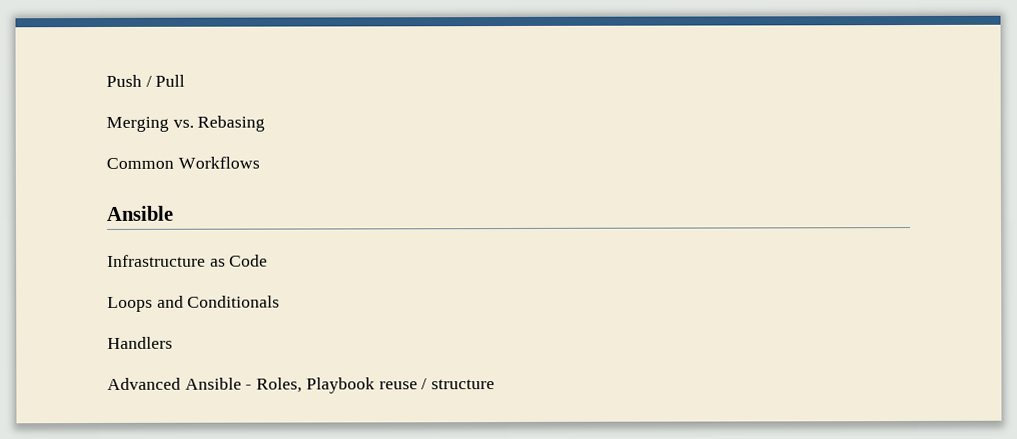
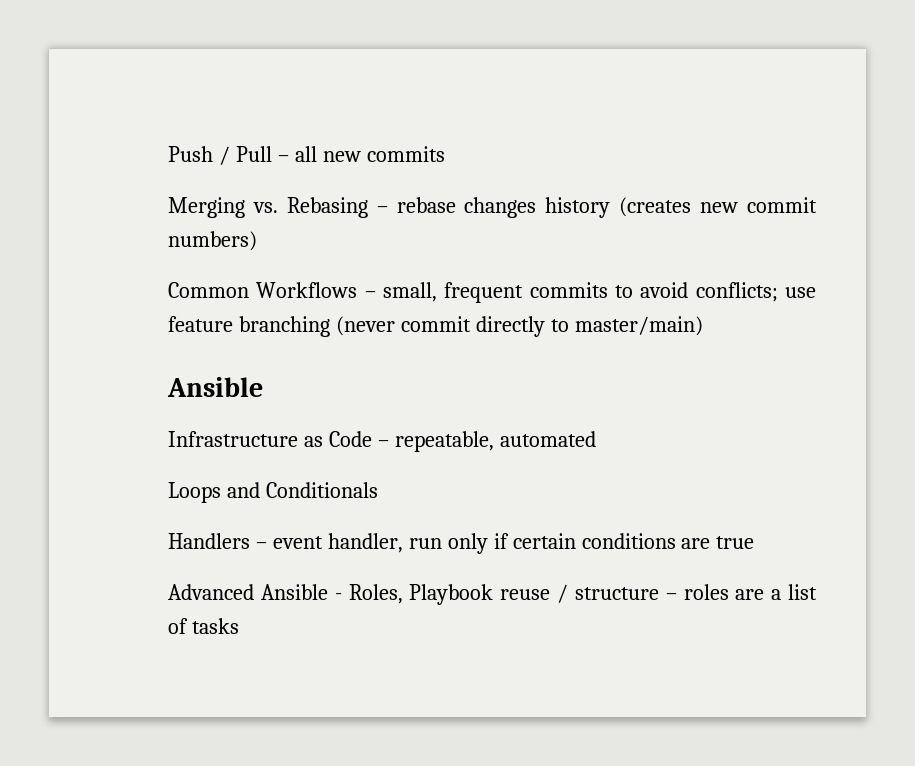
(186, 80) none -> [277,146,445,162] – all new commits
[106,156,260,169] // Common Workflows -> [376,197,818,218] [168,231,257,251] [168,282,816,303] [168,316,703,337] – rebase changes history (creates new commit numbers) // Common Workflows – small, frequent commits to avoid conflicts; use feature branching (never commit directly to master/main)
(269, 260) none -> [377,431,596,452] – repeatable, automated
(173, 342) none -> [255,533,755,554] – event handler, run only if certain conditions are true
(496, 384) none -> [665,584,818,600] [168,618,239,634] – roles are a list of tasks

